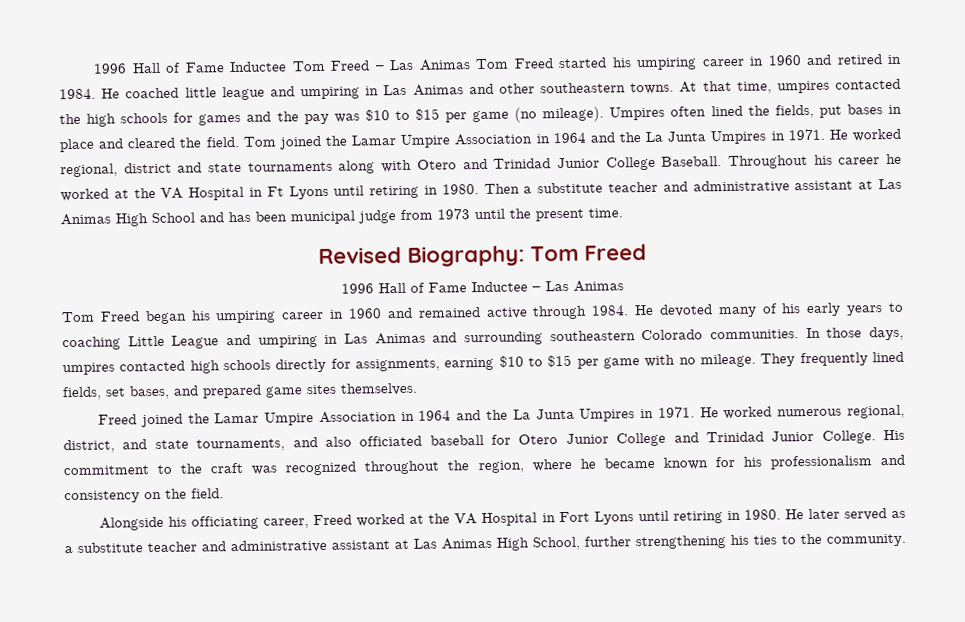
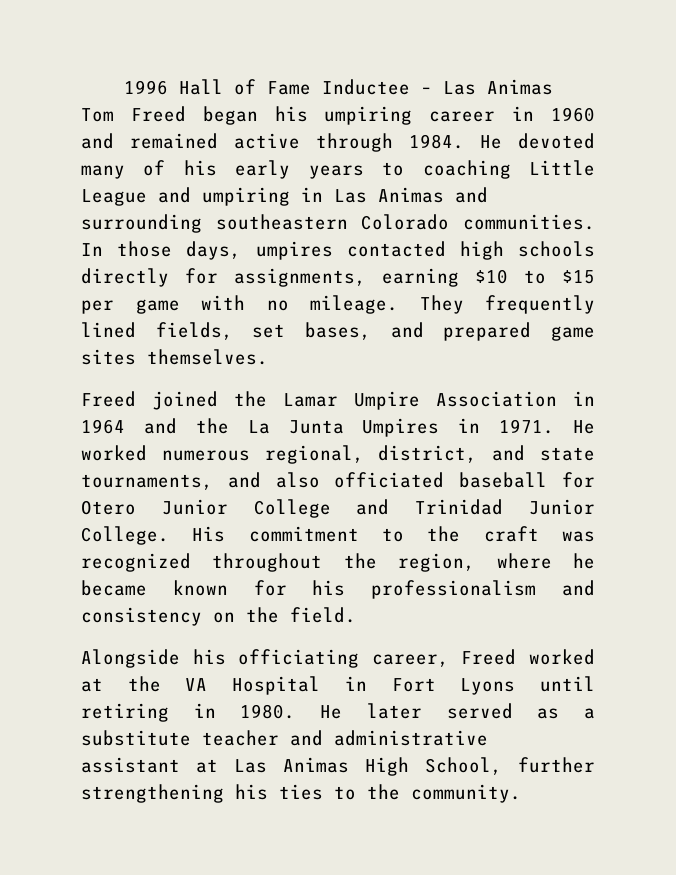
[93,54,903,74] [59,78,901,101] [59,104,902,127] [59,128,901,153] [60,153,902,178] [60,178,902,202] [60,208,623,227] [317,243,647,267] [340,281,528,294] 1996 Hall of Fame Inductee Tom Freed – Las Animas Tom Freed started his umpiring career in 1960 and retired in 1984. He coached little league and umpiring in Las Animas and other southeastern towns. At that time, umpires contacted the high schools for games and the pay was $10 to $15 per game (no mileage). Umpires often lined the fields, put bases in place and cleared the field. Tom joined the Lamar Umpire Association in 1964 and the La Junta Umpires in 1971. He worked regional, district and state tournaments along with Otero and Trinidad Junior College Baseball. Throughout his career he worked at the VA Hospital in Ft Lyons until retiring in 1980. Then a substitute teacher and administrative assistant at Las Animas High School and has been municipal judge from 1973 until the present time. // Revised Biography: Tom Freed // 1996 Hall of Fame Inductee -> [123,79,410,95] 1996 Hall of Fame Inductee

